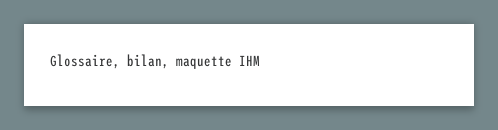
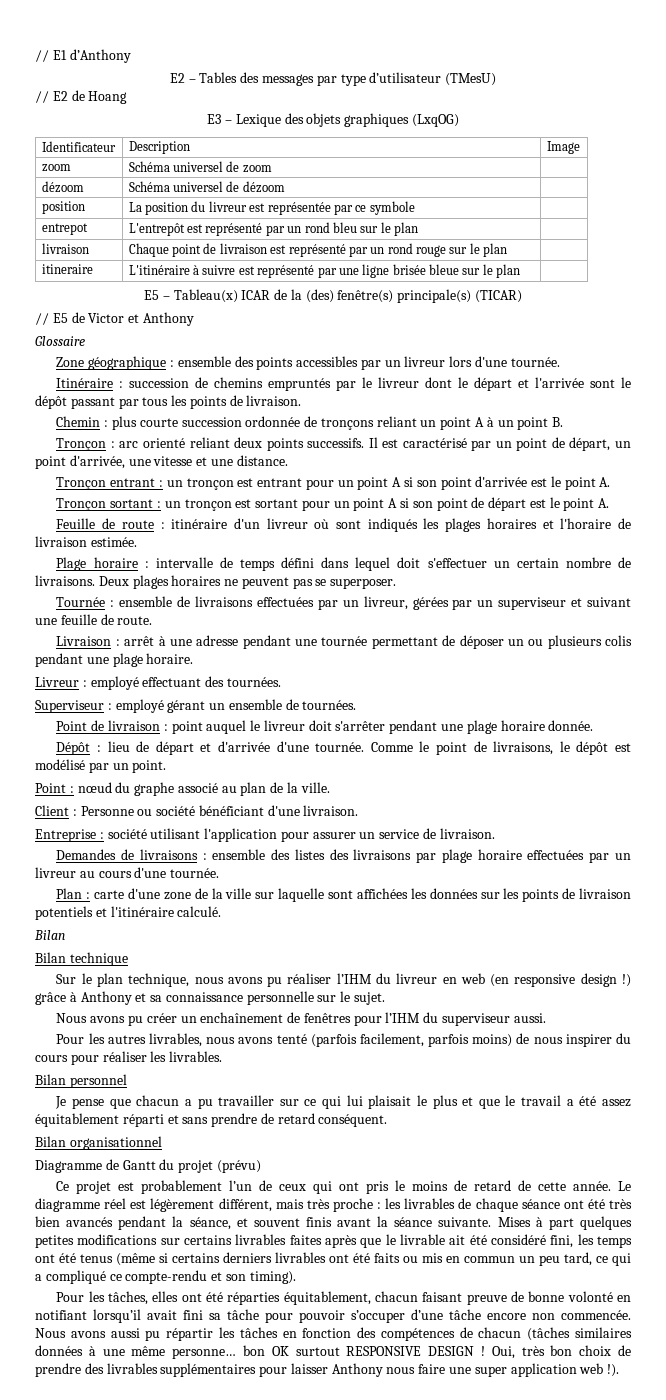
[50,54,260,69] Glossaire, bilan, maquette IHM -> [35,49,131,63] [169,72,497,86] [35,90,128,104] [207,113,459,127] [41,141,116,152] [128,141,190,154] [546,141,580,154] [41,164,71,172] [128,161,272,173] [41,181,84,193] [128,181,285,193] [41,201,85,214] [128,201,415,215] [41,223,88,235] [128,222,419,236] [41,243,89,254] [128,243,508,257] [41,264,93,274] [128,264,521,278] [143,289,523,303] [35,312,194,326] [35,336,85,346] [56,356,560,370] [56,377,632,391] [35,395,302,409] [56,416,564,430] [56,437,631,451] [35,455,288,469] [56,476,611,490] [56,497,610,511] [56,518,631,532] [35,536,137,547] [56,557,631,571] [35,575,397,589] [56,596,632,610] [35,614,153,625] [56,635,632,649] [35,653,194,667] [35,676,281,690] [35,699,357,713] [56,720,594,734] [56,741,631,755] [35,759,167,773] [35,782,330,796] [35,805,359,816] [35,828,495,842] [56,849,632,863] [35,867,220,878] [56,888,632,902] [35,906,222,920] [34,930,65,940] [35,952,128,966] [56,973,631,987] [35,991,386,1005] [56,1012,546,1026] [56,1033,631,1047] [35,1051,223,1065] [35,1074,127,1088] [55,1095,632,1109] [35,1113,388,1127] [35,1136,162,1150] [35,1159,261,1173] [56,1180,632,1194] [35,1198,632,1212] [35,1216,632,1230] [35,1234,632,1248] [35,1252,631,1266] [35,1270,296,1284] [56,1291,631,1305] [35,1309,631,1323] [35,1327,632,1341] [35,1345,631,1359] [35,1363,620,1377] // E1 d’Anthony // E2 – Tables des messages par type d’utilisateur (TMesU) // // E2 de Hoang // E3 – Lexique des objets graphiques (LxqOG) // Identificateur | Description | Image // zoom | Schéma universel de zoom | // dézoom | Schéma universel de dézoom | // position | La position du livreur est représentée par ce symbole | // entrepot | L'entrepôt est représenté par un rond bleu sur le plan | // livraison | Chaque point de livraison est représenté par un rond rouge sur le plan | // itineraire | L'itinéraire à suivre est représenté par une ligne brisée bleue sur le plan | // E5 – Tableau(x) ICAR de la (des) fenêtre(s) principale(s) (TICAR) // // E5 de Victor et Anthony // Glossaire // Zone géographique : ensemble des points accessibles par un livreur lors d'une tournée. // Itinéraire : succession de chemins empruntés par le livreur dont le départ et l'arrivée sont le dépôt passant par tous les points de livraison. // Chemin : plus courte succession ordonnée de tronçons reliant un point A à un point B. // Tronçon : arc orienté reliant deux points successifs. Il est caractérisé par un point de départ, un point d'arrivée, une vitesse et une distance. // Tronçon entrant : un tronçon est entrant pour un point A si son point d'arrivée est le point A. // Tronçon sortant : un tronçon est sortant pour un point A si son point de départ est le point A. // Feuille de route : itinéraire d'un livreur où sont indiqués les plages horaires et l'horaire de livraison estimée. // Plage horaire : intervalle de temps défini dans lequel doit s'effectuer un certain nombre de livraisons. Deux plages horaires ne peuvent pas se superposer. // Tournée : ensemble de livraisons effectuées par un livreur, gérées par un superviseur et suivant une feuille de route. // Livraison : arrêt à une adresse pendant une tournée permettant de déposer un ou plusieurs colis pendant une plage horaire. // Livreur : employé effectuant des tournées. // Superviseur : employé gérant un ensemble de tournées. // Point de livraison : point auquel le livreur doit s'arrêter pendant une plage horaire donnée. // Dépôt : lieu de départ et d'arrivée d'une tournée. Comme le point de livraisons, le dépôt est modélisé par un point. // Point : nœud du graphe associé au plan de la ville. // Client : Personne ou société bénéficiant d'une livraison. // Entreprise : société utilisant l'application pour assurer un service de livraison. // Demandes de livraisons : ensemble des listes des livraisons par plage horaire effectuées par un livreur au cours d'une tournée. // Plan : carte d'une zone de la ville sur laquelle sont affichées les données sur les points de livraison potentiels et l'itinéraire calculé. // Bilan // Bilan technique // Sur le plan technique, nous avons pu réaliser l’IHM du livreur en web (en responsive design !) grâce à Anthony et sa connaissance personnelle sur le sujet. // Nous avons pu créer un enchaînement de fenêtres pour l’IHM du superviseur aussi. // Pour les autres livrables, nous avons tenté (parfois facilement, parfois moins) de nous inspirer du cours pour réaliser les livrables. // Bilan personnel // Je pense que chacun a pu travailler sur ce qui lui plaisait le plus et que le travail a été assez équitablement réparti et sans prendre de retard conséquent. // Bilan organisationnel // Diagramme de Gantt du projet (prévu) // Ce projet est probablement l’un de ceux qui ont pris le moins de retard de cette année. Le diagramme réel est légèrement différent, mais très proche : les livrables de chaque séance ont été très bien avancés pendant la séance, et souvent finis avant la séance suivante. Mises à part quelques petites modifications sur certains livrables faites après que le livrable ait été considéré fini, les temps ont été tenus (même si certains derniers livrables ont été faits ou mis en commun un peu tard, ce qui a compliqué ce compte-rendu et son timing). // Pour les tâches, elles ont été réparties équitablement, chacun faisant preuve de bonne volonté en notifiant lorsqu’il avait fini sa tâche pour pouvoir s’occuper d’une tâche encore non commencée. Nous avons aussi pu répartir les tâches en fonction des compétences de chacun (tâches similaires données à une même personne… bon OK surtout RESPONSIVE DESIGN ! Oui, très bon choix de prendre des livrables supplémentaires pour laisser Anthony nous faire une super application web !).

